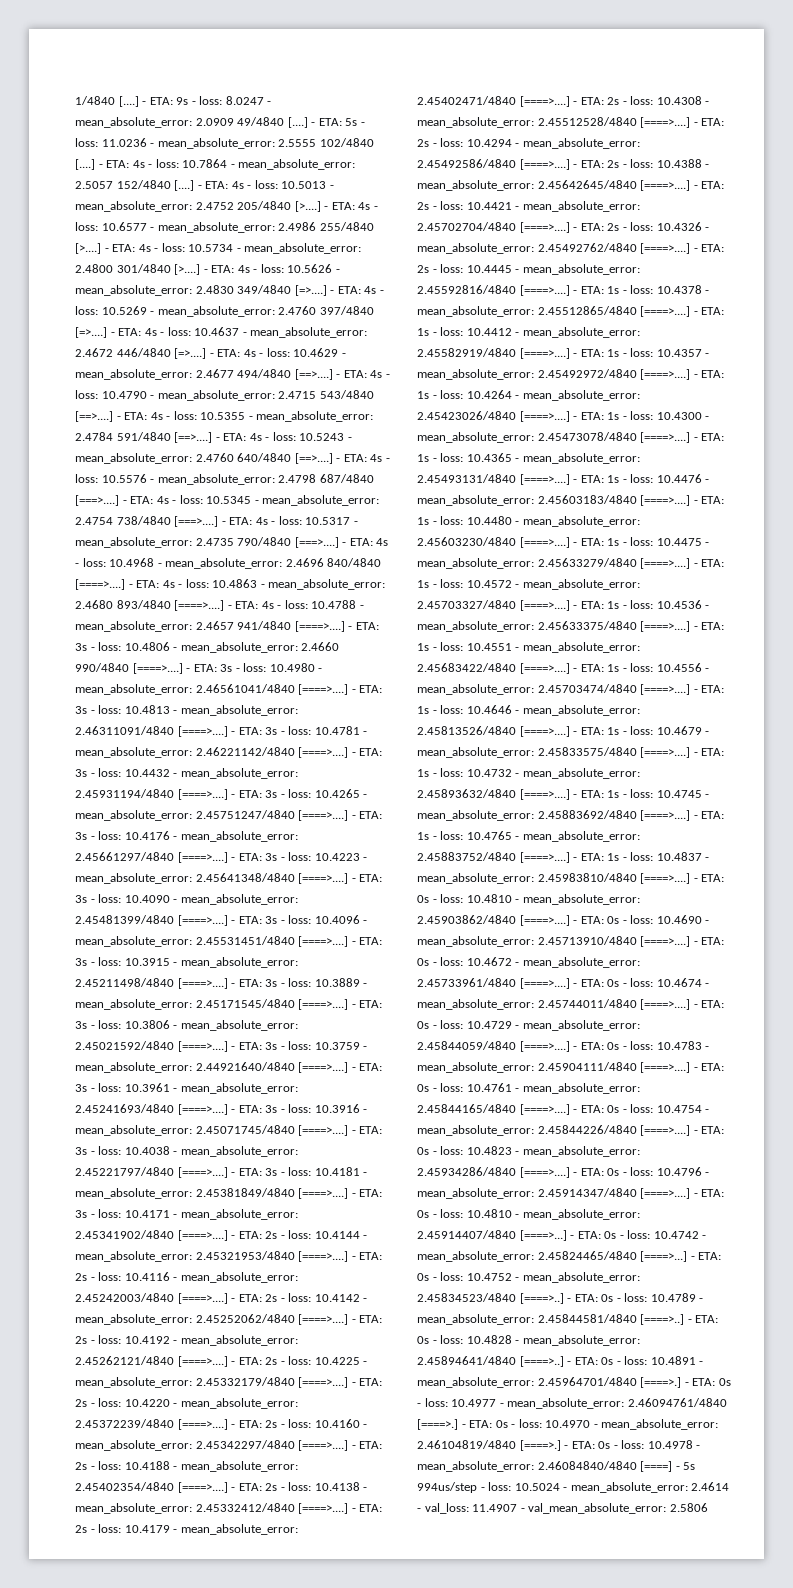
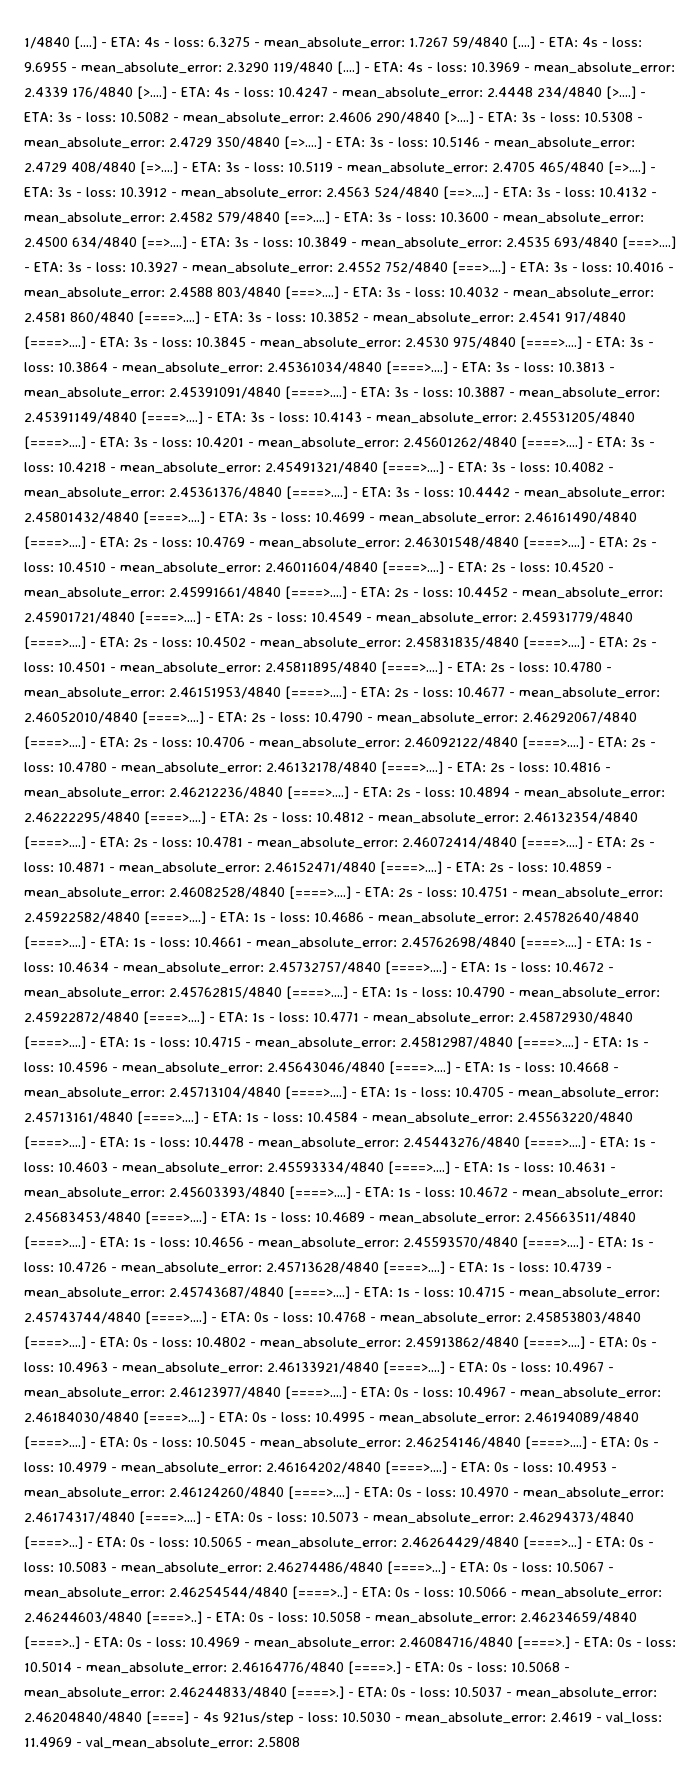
[176,96,272,105] [75,117,365,128] [75,138,374,149] [75,159,356,170] [75,180,334,191] [75,201,378,212] [75,222,374,233] [75,243,362,254] [75,264,340,275] [75,285,384,296] [75,306,374,317] [75,327,368,338] [75,348,346,359] [75,369,390,380] [75,390,374,401] [75,411,374,422] [75,432,352,443] [75,453,390,464] [75,474,374,485] [75,495,380,506] [75,516,358,527] [75,537,389,548] [75,558,382,569] [75,579,386,590] [75,600,364,611] [75,621,379,632] [75,642,340,653] [75,663,323,674] [75,684,383,695] [75,705,298,716] [75,726,368,737] [75,747,383,758] [75,768,298,779] [75,789,368,800] [75,810,383,821] [75,831,298,842] [75,852,368,863] [75,873,383,884] [75,894,298,905] [75,915,368,926] [75,936,383,947] [75,957,298,968] [75,978,368,989] [75,999,383,1010] [75,1020,298,1031] [75,1041,368,1052] [75,1062,383,1073] [75,1083,298,1094] [75,1104,368,1115] [75,1125,383,1136] [75,1146,298,1157] [75,1167,368,1178] [75,1188,383,1199] [75,1209,298,1220] [75,1230,368,1241] [75,1251,383,1262] [75,1272,298,1283] [75,1293,368,1304] [75,1314,383,1325] [75,1335,298,1346] [75,1356,368,1367] [75,1377,383,1388] [75,1398,298,1409] [75,1419,368,1430] [75,1440,383,1451] [75,1461,298,1472] [75,1482,368,1493] [75,1503,383,1514] [75,1524,298,1535] [417,96,710,107] [417,117,725,128] [417,138,640,149] [417,159,710,170] [417,180,725,191] [417,201,640,212] [417,222,710,233] [417,243,725,254] [417,264,640,275] [417,285,710,296] [417,306,725,317] [417,327,640,338] [417,348,710,359] [417,369,725,380] [417,390,640,401] [417,411,710,422] [417,432,725,443] [417,453,640,464] [417,474,710,485] [417,495,725,506] [417,516,640,527] [417,537,710,548] [417,558,725,569] [417,579,640,590] [417,600,710,611] [417,621,725,632] [417,642,640,653] [417,663,710,674] [417,684,725,695] [417,705,640,716] [417,726,710,737] [417,747,725,758] [417,768,640,779] [417,789,710,800] [417,810,725,821] [417,831,640,842] [417,852,710,863] [417,873,725,884] [417,894,640,905] [417,915,710,926] [417,936,725,947] [417,957,640,968] [417,978,710,989] [417,999,725,1010] [417,1020,640,1031] [417,1041,710,1052] [417,1062,725,1073] [417,1083,640,1094] [417,1104,710,1115] [417,1125,725,1136] [417,1146,640,1157] [417,1167,710,1178] [417,1188,725,1199] [417,1209,640,1220] [417,1230,707,1241] [417,1251,722,1262] [417,1272,640,1283] [417,1293,704,1304] [417,1314,719,1325] [417,1335,640,1346] [417,1356,704,1367] [417,1377,731,1388] [417,1398,727,1409] [417,1419,719,1430] [417,1440,701,1451] [417,1461,696,1472] [417,1482,730,1493] 9s - loss: 8.0247 - mean_absolute_error: 2.0909 49/4840 [....] - ETA: 5s - loss: 11.0236 - mean_absolute_error: 2.5555 102/4840 [....] - ETA: 4s - loss: 10.7864 - mean_absolute_error: 2.5057 152/4840 [....] - ETA: 4s - loss: 10.5013 - mean_absolute_error: 2.4752 205/4840 [>....] - ETA: 4s - loss: 10.6577 - mean_absolute_error: 2.4986 255/4840 [>....] - ETA: 4s - loss: 10.5734 - mean_absolute_error: 2.4800 301/4840 [>....] - ETA: 4s - loss: 10.5626 - mean_absolute_error: 2.4830 349/4840 [=>....] - ETA: 4s - loss: 10.5269 - mean_absolute_error: 2.4760 397/4840 [=>....] - ETA: 4s - loss: 10.4637 - mean_absolute_error: 2.4672 446/4840 [=>....] - ETA: 4s - loss: 10.4629 - mean_absolute_error: 2.4677 494/4840 [==>....] - ETA: 4s - loss: 10.4790 - mean_absolute_error: 2.4715 543/4840 [==>....] - ETA: 4s - loss: 10.5355 - mean_absolute_error: 2.4784 591/4840 [==>....] - ETA: 4s - loss: 10.5243 - mean_absolute_error: 2.4760 640/4840 [==>....] - ETA: 4s - loss: 10.5576 - mean_absolute_error: 2.4798 687/4840 [===>....] - ETA: 4s - loss: 10.5345 - mean_absolute_error: 2.4754 738/4840 [===>....] - ETA: 4s - loss: 10.5317 - mean_absolute_error: 2.4735 790/4840 [===>....] - ETA: 4s - loss: 10.4968 - mean_absolute_error: 2.4696 840/4840 [====>....] - ETA: 4s - loss: 10.4863 - mean_absolute_error: 2.4680 893/4840 [====>....] - ETA: 4s - loss: 10.4788 - mean_absolute_error: 2.4657 941/4840 [====>....] - ETA: 3s - loss: 10.4806 - mean_absolute_error: 2.4660 990/4840 [====>....] - ETA: 3s - loss: 10.4980 - mean_absolute_error: 2.46561041/4840 [====>....] - ETA: 3s - loss: 10.4813 - mean_absolute_error: 2.46311091/4840 [====>....] - ETA: 3s - loss: 10.4781 - mean_absolute_error: 2.46221142/4840 [====>....] - ETA: 3s - loss: 10.4432 - mean_absolute_error: 2.45931194/4840 [====>....] - ETA: 3s - loss: 10.4265 - mean_absolute_error: 2.45751247/4840 [====>....] - ETA: 3s - loss: 10.4176 - mean_absolute_error: 2.45661297/4840 [====>....] - ETA: 3s - loss: 10.4223 - mean_absolute_error: 2.45641348/4840 [====>....] - ETA: 3s - loss: 10.4090 - mean_absolute_error: 2.45481399/4840 [====>....] - ETA: 3s - loss: 10.4096 - mean_absolute_error: 2.45531451/4840 [====>....] - ETA: 3s - loss: 10.3915 - mean_absolute_error: 2.45211498/4840 [====>....] - ETA: 3s - loss: 10.3889 - mean_absolute_error: 2.45171545/4840 [====>....] - ETA: 3s - loss: 10.3806 - mean_absolute_error: 2.45021592/4840 [====>....] - ETA: 3s - loss: 10.3759 - mean_absolute_error: 2.44921640/4840 [====>....] - ETA: 3s - loss: 10.3961 - mean_absolute_error: 2.45241693/4840 [====>....] - ETA: 3s - loss: 10.3916 - mean_absolute_error: 2.45071745/4840 [====>....] - ETA: 3s - loss: 10.4038 - mean_absolute_error: 2.45221797/4840 [====>....] - ETA: 3s - loss: 10.4181 - mean_absolute_error: 2.45381849/4840 [====>....] - ETA: 3s - loss: 10.4171 - mean_absolute_error: 2.45341902/4840 [====>....] - ETA: 2s - loss: 10.4144 - mean_absolute_error: 2.45321953/4840 [====>....] - ETA: 2s - loss: 10.4116 - mean_absolute_error: 2.45242003/4840 [====>....] - ETA: 2s - loss: 10.4142 - mean_absolute_error: 2.45252062/4840 [====>....] - ETA: 2s - loss: 10.4192 - mean_absolute_error: 2.45262121/4840 [====>....] - ETA: 2s - loss: 10.4225 - mean_absolute_error: 2.45332179/4840 [====>....] - ETA: 2s - loss: 10.4220 - mean_absolute_error: 2.45372239/4840 [====>....] - ETA: 2s - loss: 10.4160 - mean_absolute_error: 2.45342297/4840 [====>....] - ETA: 2s - loss: 10.4188 - mean_absolute_error: 2.45402354/4840 [====>....] - ETA: 2s - loss: 10.4138 - mean_absolute_error: 2.45332412/4840 [====>....] - ETA: 2s - loss: 10.4179 - mean_absolute_error: 2.45402471/4840 [====>....] - ETA: 2s - loss: 10.4308 - mean_absolute_error: 2.45512528/4840 [====>....] - ETA: 2s - loss: 10.4294 - mean_absolute_error: 2.45492586/4840 [====>....] - ETA: 2s - loss: 10.4388 - mean_absolute_error: 2.45642645/4840 [====>....] - ETA: 2s - loss: 10.4421 - mean_absolute_error: 2.45702704/4840 [====>....] - ETA: 2s - loss: 10.4326 - mean_absolute_error: 2.45492762/4840 [====>....] - ETA: 2s - loss: 10.4445 - mean_absolute_error: 2.45592816/4840 [====>....] - ETA: 1s - loss: 10.4378 - mean_absolute_error: 2.45512865/4840 [====>....] - ETA: 1s - loss: 10.4412 - mean_absolute_error: 2.45582919/4840 [====>....] - ETA: 1s - loss: 10.4357 - mean_absolute_error: 2.45492972/4840 [====>....] - ETA: 1s - loss: 10.4264 - mean_absolute_error: 2.45423026/4840 [====>....] - ETA: 1s - loss: 10.4300 - mean_absolute_error: 2.45473078/4840 [====>....] - ETA: 1s - loss: 10.4365 - mean_absolute_error: 2.45493131/4840 [====>....] - ETA: 1s - loss: 10.4476 - mean_absolute_error: 2.45603183/4840 [====>....] - ETA: 1s - loss: 10.4480 - mean_absolute_error: 2.45603230/4840 [====>....] - ETA: 1s - loss: 10.4475 - mean_absolute_error: 2.45633279/4840 [====>....] - ETA: 1s - loss: 10.4572 - mean_absolute_error: 2.45703327/4840 [====>....] - ETA: 1s - loss: 10.4536 - mean_absolute_error: 2.45633375/4840 [====>....] - ETA: 1s - loss: 10.4551 - mean_absolute_error: 2.45683422/4840 [====>....] - ETA: 1s - loss: 10.4556 - mean_absolute_error: 2.45703474/4840 [====>....] - ETA: 1s - loss: 10.4646 - mean_absolute_error: 2.45813526/4840 [====>....] - ETA: 1s - loss: 10.4679 - mean_absolute_error: 2.45833575/4840 [====>....] - ETA: 1s - loss: 10.4732 - mean_absolute_error: 2.45893632/4840 [====>....] - ETA: 1s - loss: 10.4745 - mean_absolute_error: 2.45883692/4840 [====>....] - ETA: 1s - loss: 10.4765 - mean_absolute_error: 2.45883752/4840 [====>....] - ETA: 1s - loss: 10.4837 - mean_absolute_error: 2.45983810/4840 [====>....] - ETA: 0s - loss: 10.4810 - mean_absolute_error: 2.45903862/4840 [====>....] - ETA: 0s - loss: 10.4690 - mean_absolute_error: 2.45713910/4840 [====>....] - ETA: 0s - loss: 10.4672 - mean_absolute_error: 2.45733961/4840 [====>....] - ETA: 0s - loss: 10.4674 - mean_absolute_error: 2.45744011/4840 [====>....] - ETA: 0s - loss: 10.4729 - mean_absolute_error: 2.45844059/4840 [====>....] - ETA: 0s - loss: 10.4783 - mean_absolute_error: 2.45904111/4840 [====>....] - ETA: 0s - loss: 10.4761 - mean_absolute_error: 2.45844165/4840 [====>....] - ETA: 0s - loss: 10.4754 - mean_absolute_error: 2.45844226/4840 [====>....] - ETA: 0s - loss: 10.4823 - mean_absolute_error: 2.45934286/4840 [====>....] - ETA: 0s - loss: 10.4796 - mean_absolute_error: 2.45914347/4840 [====>....] - ETA: 0s - loss: 10.4810 - mean_absolute_error: 2.45914407/4840 [====>...] - ETA: 0s - loss: 10.4742 - mean_absolute_error: 2.45824465/4840 [====>...] - ETA: 0s - loss: 10.4752 - mean_absolute_error: 2.45834523/4840 [====>..] - ETA: 0s - loss: 10.4789 - mean_absolute_error: 2.45844581/4840 [====>..] - ETA: 0s - loss: 10.4828 - mean_absolute_error: 2.45894641/4840 [====>..] - ETA: 0s - loss: 10.4891 - mean_absolute_error: 2.45964701/4840 [====>.] - ETA: 0s - loss: 10.4977 - mean_absolute_error: 2.46094761/4840 [====>.] - ETA: 0s - loss: 10.4970 - mean_absolute_error: 2.46104819/4840 [====>.] - ETA: 0s - loss: 10.4978 - mean_absolute_error: 2.46084840/4840 [====] - 5s 994us/step - loss: 10.5024 - mean_absolute_error: 2.4614 -> [144,36,642,49] [24,61,675,74] [24,86,646,99] [24,111,643,124] [24,136,635,149] [24,161,656,174] [24,186,657,199] [24,211,644,224] [24,236,676,249] [24,261,674,274] [24,286,654,299] [24,311,626,324] [24,336,654,349] [24,361,615,374] [24,386,660,399] [24,411,635,424] [24,436,655,449] [24,461,614,474] [24,486,665,499] [24,511,637,524] [24,536,657,549] [24,561,614,574] [24,586,663,599] [24,611,633,624] [24,636,657,649] [24,661,612,674] [24,686,660,699] [24,711,637,724] [24,736,656,749] [24,761,611,774] [24,786,665,799] [24,811,638,824] [24,836,655,849] [24,861,612,874] [24,886,663,899] [24,911,639,924] [24,936,652,949] [24,961,614,974] [24,986,660,999] [24,1011,633,1024] [24,1036,649,1049] [24,1061,619,1074] [24,1086,659,1099] [24,1111,633,1124] [24,1136,656,1149] [24,1161,616,1174] [24,1186,663,1199] [24,1211,636,1224] [24,1236,654,1249] [24,1261,612,1274] [24,1286,660,1299] [24,1311,641,1324] [24,1336,657,1349] [24,1361,614,1374] [24,1386,661,1399] [24,1411,639,1424] [24,1436,659,1449] [24,1461,617,1474] [24,1486,664,1499] [24,1511,634,1524] [24,1536,654,1549] [24,1561,614,1574] [24,1586,662,1599] [24,1611,637,1624] [24,1636,676,1649] [24,1661,570,1674] [24,1686,657,1699] [24,1711,592,1725] 4s - loss: 6.3275 - mean_absolute_error: 1.7267 59/4840 [....] - ETA: 4s - loss: 9.6955 - mean_absolute_error: 2.3290 119/4840 [....] - ETA: 4s - loss: 10.3969 - mean_absolute_error: 2.4339 176/4840 [>....] - ETA: 4s - loss: 10.4247 - mean_absolute_error: 2.4448 234/4840 [>....] - ETA: 3s - loss: 10.5082 - mean_absolute_error: 2.4606 290/4840 [>....] - ETA: 3s - loss: 10.5308 - mean_absolute_error: 2.4729 350/4840 [=>....] - ETA: 3s - loss: 10.5146 - mean_absolute_error: 2.4729 408/4840 [=>....] - ETA: 3s - loss: 10.5119 - mean_absolute_error: 2.4705 465/4840 [=>....] - ETA: 3s - loss: 10.3912 - mean_absolute_error: 2.4563 524/4840 [==>....] - ETA: 3s - loss: 10.4132 - mean_absolute_error: 2.4582 579/4840 [==>....] - ETA: 3s - loss: 10.3600 - mean_absolute_error: 2.4500 634/4840 [==>....] - ETA: 3s - loss: 10.3849 - mean_absolute_error: 2.4535 693/4840 [===>....] - ETA: 3s - loss: 10.3927 - mean_absolute_error: 2.4552 752/4840 [===>....] - ETA: 3s - loss: 10.4016 - mean_absolute_error: 2.4588 803/4840 [===>....] - ETA: 3s - loss: 10.4032 - mean_absolute_error: 2.4581 860/4840 [====>....] - ETA: 3s - loss: 10.3852 - mean_absolute_error: 2.4541 917/4840 [====>....] - ETA: 3s - loss: 10.3845 - mean_absolute_error: 2.4530 975/4840 [====>....] - ETA: 3s - loss: 10.3864 - mean_absolute_error: 2.45361034/4840 [====>....] - ETA: 3s - loss: 10.3813 - mean_absolute_error: 2.45391091/4840 [====>....] - ETA: 3s - loss: 10.3887 - mean_absolute_error: 2.45391149/4840 [====>....] - ETA: 3s - loss: 10.4143 - mean_absolute_error: 2.45531205/4840 [====>....] - ETA: 3s - loss: 10.4201 - mean_absolute_error: 2.45601262/4840 [====>....] - ETA: 3s - loss: 10.4218 - mean_absolute_error: 2.45491321/4840 [====>....] - ETA: 3s - loss: 10.4082 - mean_absolute_error: 2.45361376/4840 [====>....] - ETA: 3s - loss: 10.4442 - mean_absolute_error: 2.45801432/4840 [====>....] - ETA: 3s - loss: 10.4699 - mean_absolute_error: 2.46161490/4840 [====>....] - ETA: 2s - loss: 10.4769 - mean_absolute_error: 2.46301548/4840 [====>....] - ETA: 2s - loss: 10.4510 - mean_absolute_error: 2.46011604/4840 [====>....] - ETA: 2s - loss: 10.4520 - mean_absolute_error: 2.45991661/4840 [====>....] - ETA: 2s - loss: 10.4452 - mean_absolute_error: 2.45901721/4840 [====>....] - ETA: 2s - loss: 10.4549 - mean_absolute_error: 2.45931779/4840 [====>....] - ETA: 2s - loss: 10.4502 - mean_absolute_error: 2.45831835/4840 [====>....] - ETA: 2s - loss: 10.4501 - mean_absolute_error: 2.45811895/4840 [====>....] - ETA: 2s - loss: 10.4780 - mean_absolute_error: 2.46151953/4840 [====>....] - ETA: 2s - loss: 10.4677 - mean_absolute_error: 2.46052010/4840 [====>....] - ETA: 2s - loss: 10.4790 - mean_absolute_error: 2.46292067/4840 [====>....] - ETA: 2s - loss: 10.4706 - mean_absolute_error: 2.46092122/4840 [====>....] - ETA: 2s - loss: 10.4780 - mean_absolute_error: 2.46132178/4840 [====>....] - ETA: 2s - loss: 10.4816 - mean_absolute_error: 2.46212236/4840 [====>....] - ETA: 2s - loss: 10.4894 - mean_absolute_error: 2.46222295/4840 [====>....] - ETA: 2s - loss: 10.4812 - mean_absolute_error: 2.46132354/4840 [====>....] - ETA: 2s - loss: 10.4781 - mean_absolute_error: 2.46072414/4840 [====>....] - ETA: 2s - loss: 10.4871 - mean_absolute_error: 2.46152471/4840 [====>....] - ETA: 2s - loss: 10.4859 - mean_absolute_error: 2.46082528/4840 [====>....] - ETA: 2s - loss: 10.4751 - mean_absolute_error: 2.45922582/4840 [====>....] - ETA: 1s - loss: 10.4686 - mean_absolute_error: 2.45782640/4840 [====>....] - ETA: 1s - loss: 10.4661 - mean_absolute_error: 2.45762698/4840 [====>....] - ETA: 1s - loss: 10.4634 - mean_absolute_error: 2.45732757/4840 [====>....] - ETA: 1s - loss: 10.4672 - mean_absolute_error: 2.45762815/4840 [====>....] - ETA: 1s - loss: 10.4790 - mean_absolute_error: 2.45922872/4840 [====>....] - ETA: 1s - loss: 10.4771 - mean_absolute_error: 2.45872930/4840 [====>....] - ETA: 1s - loss: 10.4715 - mean_absolute_error: 2.45812987/4840 [====>....] - ETA: 1s - loss: 10.4596 - mean_absolute_error: 2.45643046/4840 [====>....] - ETA: 1s - loss: 10.4668 - mean_absolute_error: 2.45713104/4840 [====>....] - ETA: 1s - loss: 10.4705 - mean_absolute_error: 2.45713161/4840 [====>....] - ETA: 1s - loss: 10.4584 - mean_absolute_error: 2.45563220/4840 [====>....] - ETA: 1s - loss: 10.4478 - mean_absolute_error: 2.45443276/4840 [====>....] - ETA: 1s - loss: 10.4603 - mean_absolute_error: 2.45593334/4840 [====>....] - ETA: 1s - loss: 10.4631 - mean_absolute_error: 2.45603393/4840 [====>....] - ETA: 1s - loss: 10.4672 - mean_absolute_error: 2.45683453/4840 [====>....] - ETA: 1s - loss: 10.4689 - mean_absolute_error: 2.45663511/4840 [====>....] - ETA: 1s - loss: 10.4656 - mean_absolute_error: 2.45593570/4840 [====>....] - ETA: 1s - loss: 10.4726 - mean_absolute_error: 2.45713628/4840 [====>....] - ETA: 1s - loss: 10.4739 - mean_absolute_error: 2.45743687/4840 [====>....] - ETA: 1s - loss: 10.4715 - mean_absolute_error: 2.45743744/4840 [====>....] - ETA: 0s - loss: 10.4768 - mean_absolute_error: 2.45853803/4840 [====>....] - ETA: 0s - loss: 10.4802 - mean_absolute_error: 2.45913862/4840 [====>....] - ETA: 0s - loss: 10.4963 - mean_absolute_error: 2.46133921/4840 [====>....] - ETA: 0s - loss: 10.4967 - mean_absolute_error: 2.46123977/4840 [====>....] - ETA: 0s - loss: 10.4967 - mean_absolute_error: 2.46184030/4840 [====>....] - ETA: 0s - loss: 10.4995 - mean_absolute_error: 2.46194089/4840 [====>....] - ETA: 0s - loss: 10.5045 - mean_absolute_error: 2.46254146/4840 [====>....] - ETA: 0s - loss: 10.4979 - mean_absolute_error: 2.46164202/4840 [====>....] - ETA: 0s - loss: 10.4953 - mean_absolute_error: 2.46124260/4840 [====>....] - ETA: 0s - loss: 10.4970 - mean_absolute_error: 2.46174317/4840 [====>....] - ETA: 0s - loss: 10.5073 - mean_absolute_error: 2.46294373/4840 [====>...] - ETA: 0s - loss: 10.5065 - mean_absolute_error: 2.46264429/4840 [====>...] - ETA: 0s - loss: 10.5083 - mean_absolute_error: 2.46274486/4840 [====>...] - ETA: 0s - loss: 10.5067 - mean_absolute_error: 2.46254544/4840 [====>..] - ETA: 0s - loss: 10.5066 - mean_absolute_error: 2.46244603/4840 [====>..] - ETA: 0s - loss: 10.5058 - mean_absolute_error: 2.46234659/4840 [====>..] - ETA: 0s - loss: 10.4969 - mean_absolute_error: 2.46084716/4840 [====>.] - ETA: 0s - loss: 10.5014 - mean_absolute_error: 2.46164776/4840 [====>.] - ETA: 0s - loss: 10.5068 - mean_absolute_error: 2.46244833/4840 [====>.] - ETA: 0s - loss: 10.5037 - mean_absolute_error: 2.46204840/4840 [====] - 4s 921us/step - loss: 10.5030 - mean_absolute_error: 2.4619
[472,1504,518,1512] 11.4907 -> [24,1737,72,1747] 11.4969
[669,1503,708,1512] 2.5806 -> [257,1737,300,1747] 2.5808

